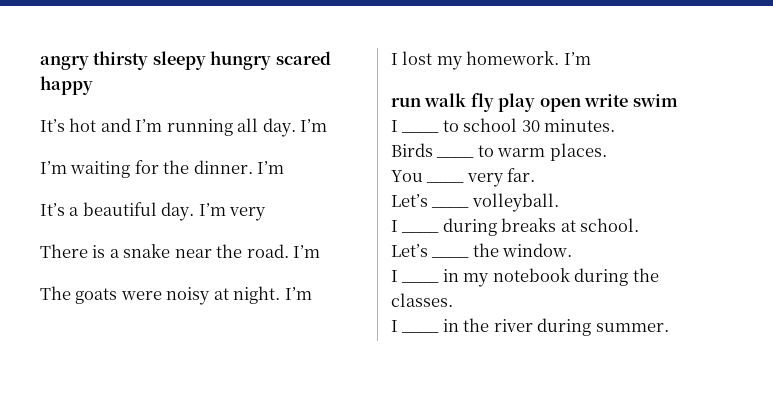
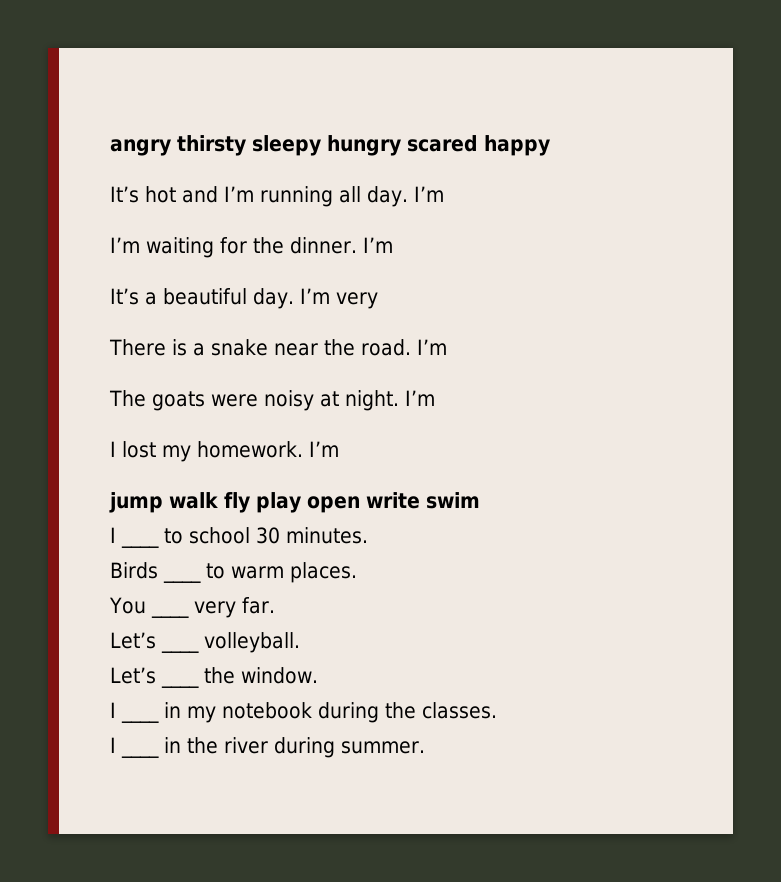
[391,97,421,107] run -> [109,492,163,513] jump
[391,220,398,232] [401,218,640,236] // I ____ during breaks at school. -> (300, 642) none

